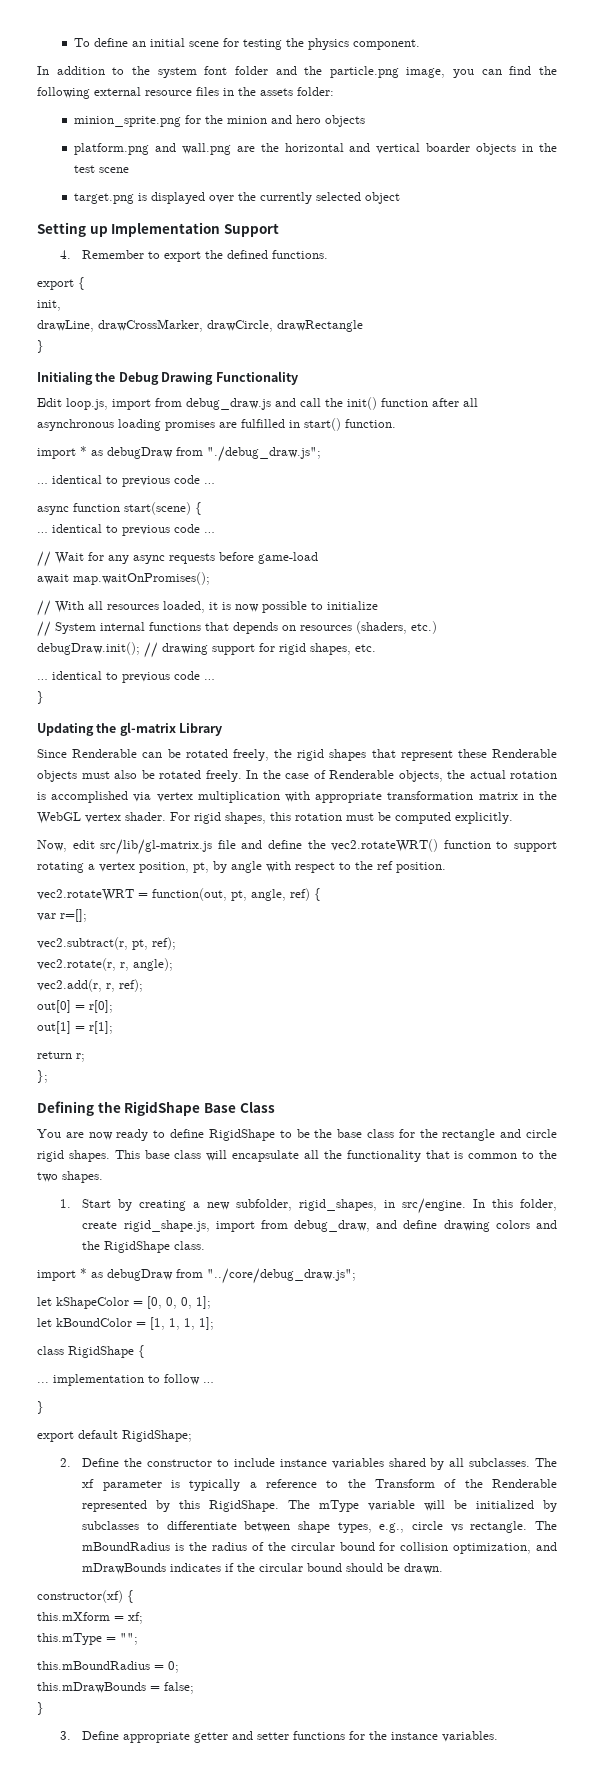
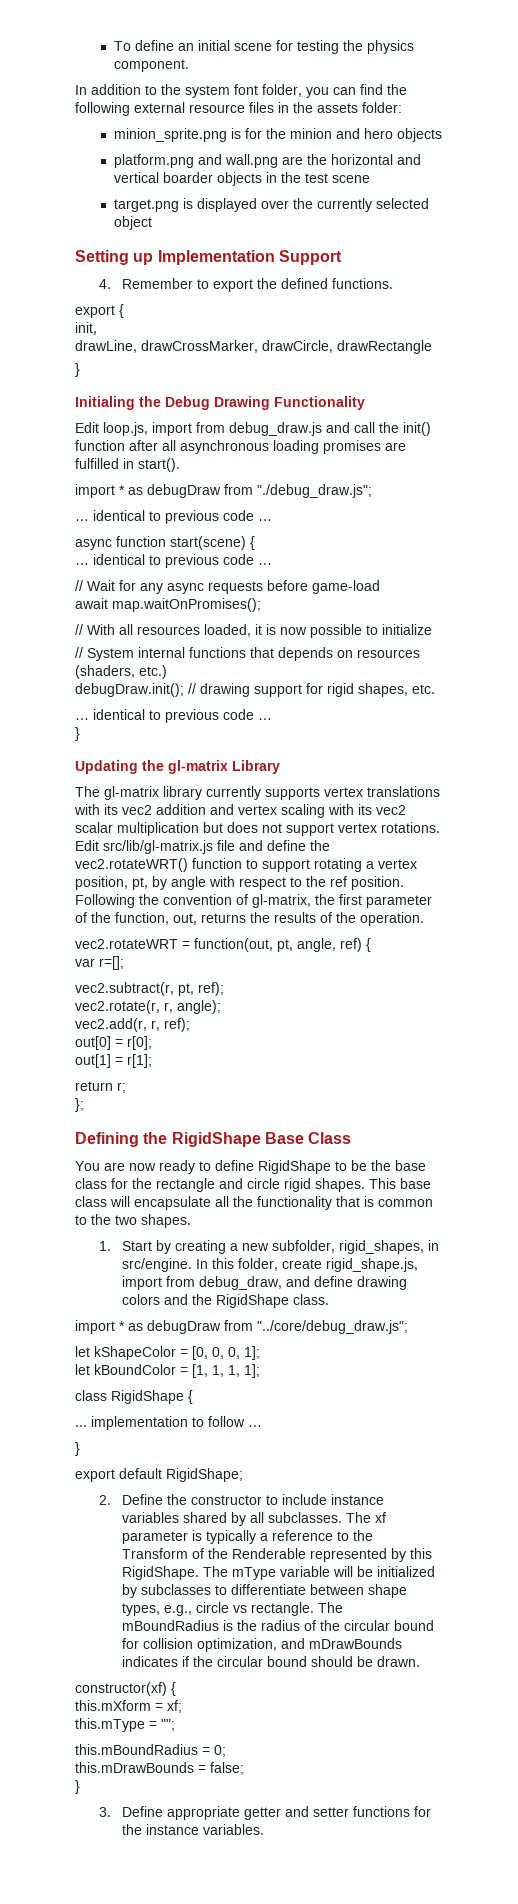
[234,66,446,78] folder and the particle.png image, -> [262,84,302,97] folder,
(182, 121) none -> [231,128,242,139] is
[304,418,396,431] start() function. -> [138,458,180,472] start().
[37,749,557,761] [37,770,557,782] [37,791,557,803] [37,812,513,824] [37,840,95,852] Since Renderable can be rotated freely, the rigid shapes that represent these Renderable objects must also be rotated freely. In the case of Renderable objects, the actual rotation is accomplished via vertex multiplication with appropriate transformation matrix in the WebGL vertex shader. For rigid shapes, this rotation must be computed explicitly. // Now, edit -> [75,786,440,800] [74,804,406,818] [75,822,440,836] [75,840,99,851] The gl-matrix library currently supports vertex translations with its vec2 addition and vertex scaling with its vec2 scalar multiplication but does not support vertex rotations. Edit
(446, 867) none -> [75,894,432,908] [75,912,424,926] Following the convention of gl-matrix, the first parameter of the function, out, returns the results of the operation.

